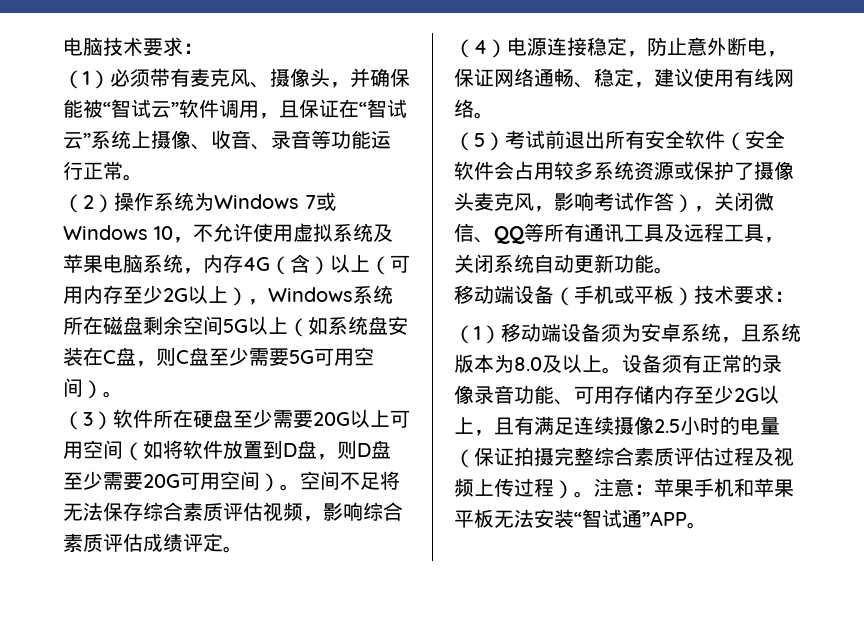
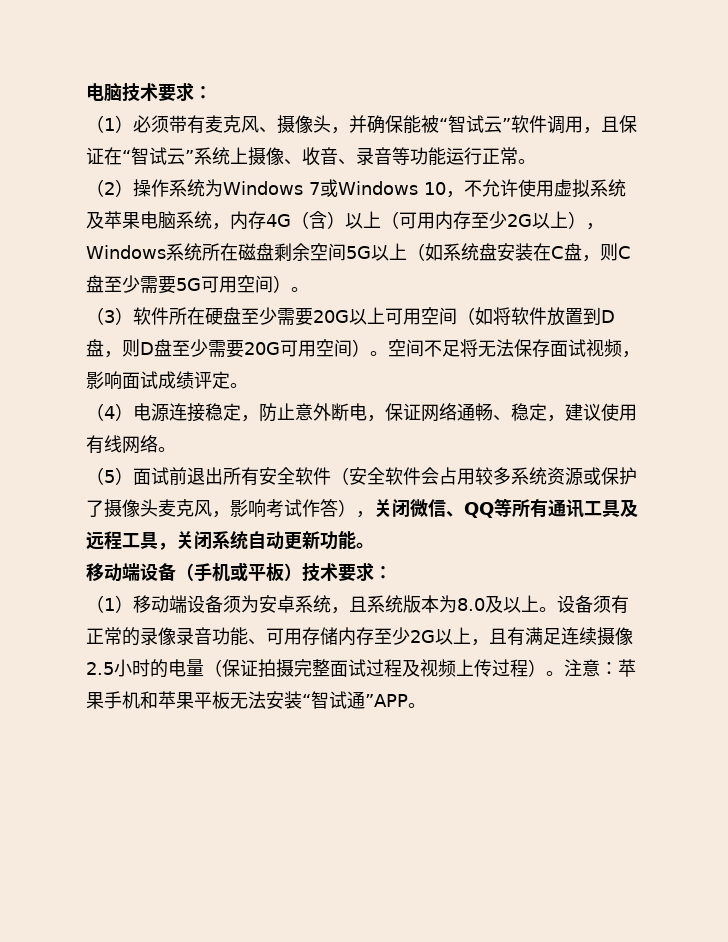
[143,502,403,522] [63,533,143,552] 综合素质评估视频，影响综合素质评估 -> [550,339,640,358] [86,371,158,390] 面试视频，影响面试
[505,130,525,149] 考 -> [133,468,151,485] 面
[594,447,714,466] 综合素质评估 -> [330,659,366,677] 面试

